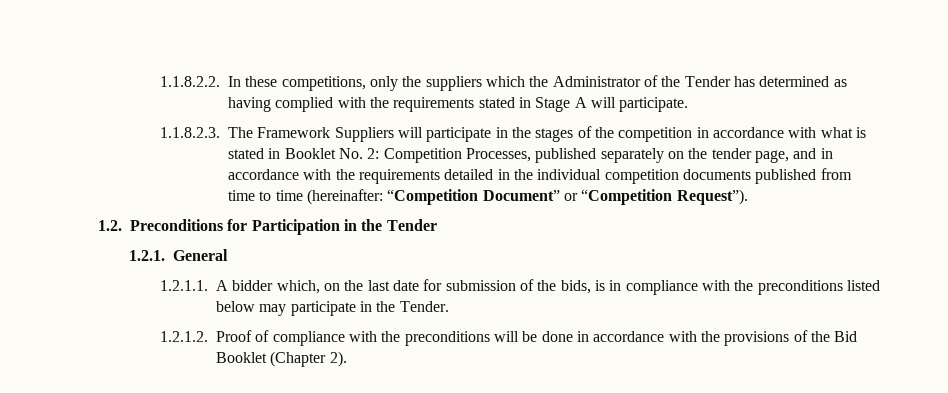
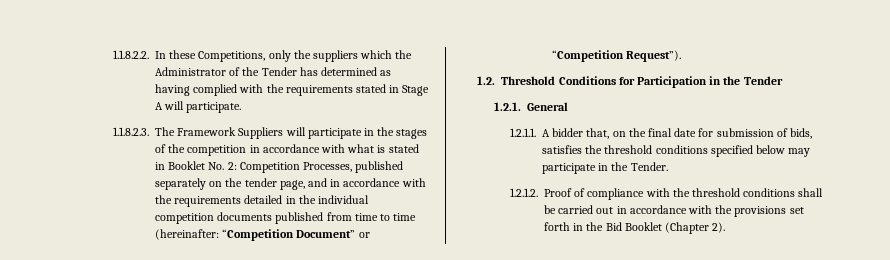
[281,76,366,91] competitions, -> [198,51,266,62] Competitions,
[130,219,224,231] Preconditions -> [501,76,616,85] Threshold Conditions
[276,280,390,294] which, on the last -> [586,128,673,139] that, on the final
[537,280,880,295] the bids, is in compliance with the preconditions listed -> [790,128,813,139] [541,145,753,157] bids, satisfies the threshold conditions specified
[404,331,573,346] preconditions will be done -> [692,188,824,197] [543,205,614,214] threshold conditions shall be carried out
[793,330,808,342] of -> [789,207,804,214] [543,222,584,231] set forth in

